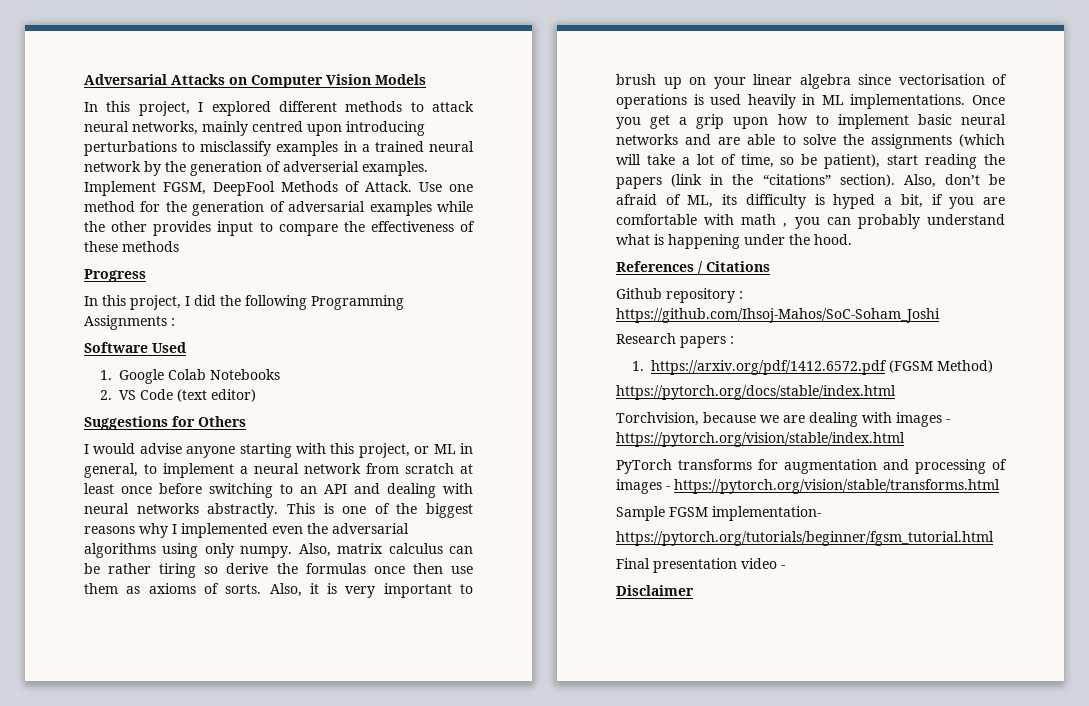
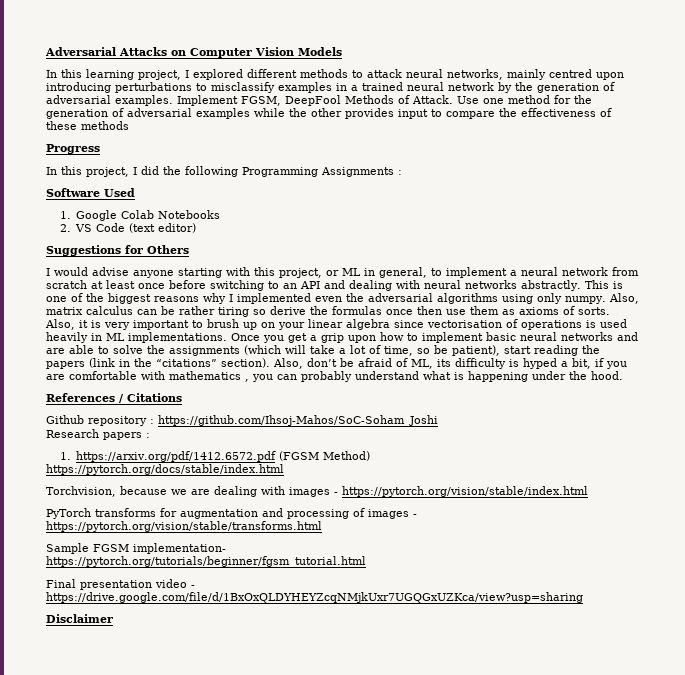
(131, 106) none -> [86,69,134,80] learning
[283,161,359,172] adverserial -> [46,95,111,104] adversarial
[741,214,777,225] math -> [169,371,241,380] mathematics
(785, 567) none -> [46,592,583,603] https://drive.google.com/file/d/1BxOxQLDYHEYZcqNMjkUxr7UGQGxUZKca/view?usp=sharing

